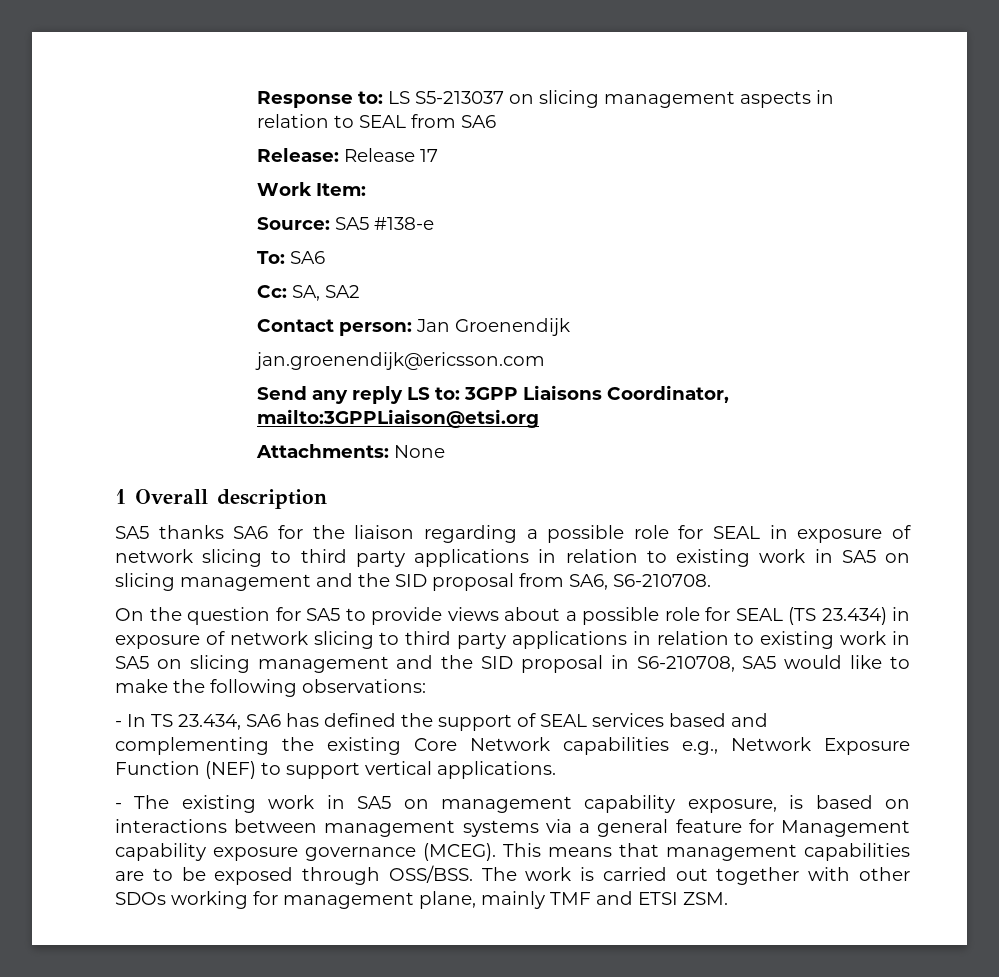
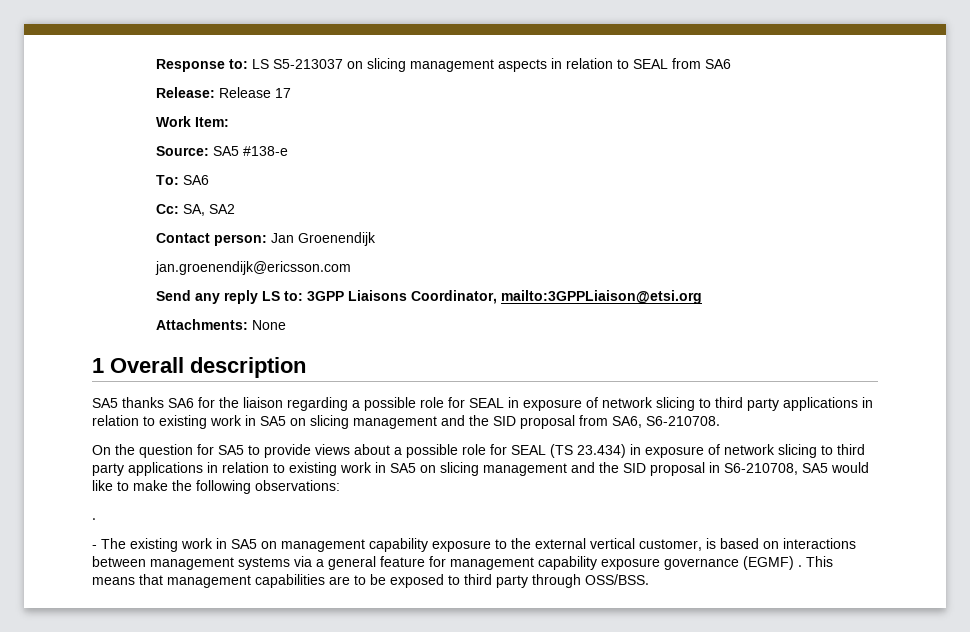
[115,713,768,731] [115,737,910,755] [115,761,556,779] - In TS 23.434, SA6 has defined the support of SEAL services based and complementing the existing Core Network capabilities e.g., Network Exposure Function (NEF) to support vertical applications. -> [92,518,96,520] .
[687,799,777,813] exposure, -> [432,538,702,552] exposure to the external vertical customer,
[780,820,910,837] Management -> [450,557,534,570] management
[423,843,496,861] (MCEG). -> [743,556,802,570] (EGMF) .
[302,865,910,885] [115,891,728,909] through OSS/BSS. The work is carried out together with other SDOs working for management plane, mainly TMF and ETSI ZSM. -> [448,574,649,588] to third party through OSS/BSS.

